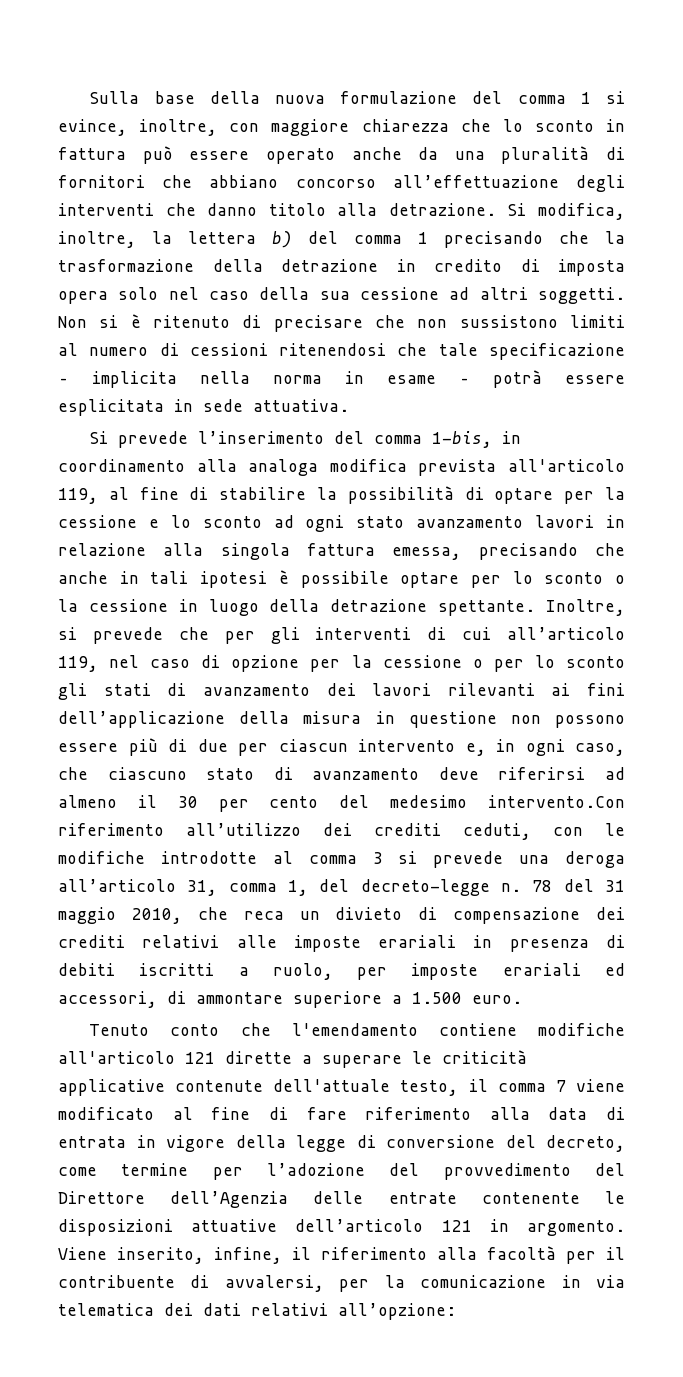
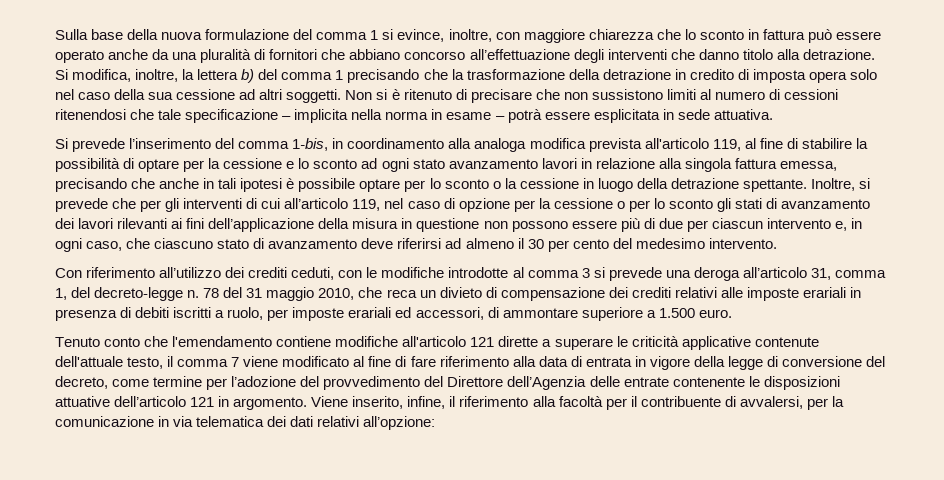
[487,795,625,808] intervento.Con -> [708,238,777,249] [55,268,82,278] intervento. // Con

